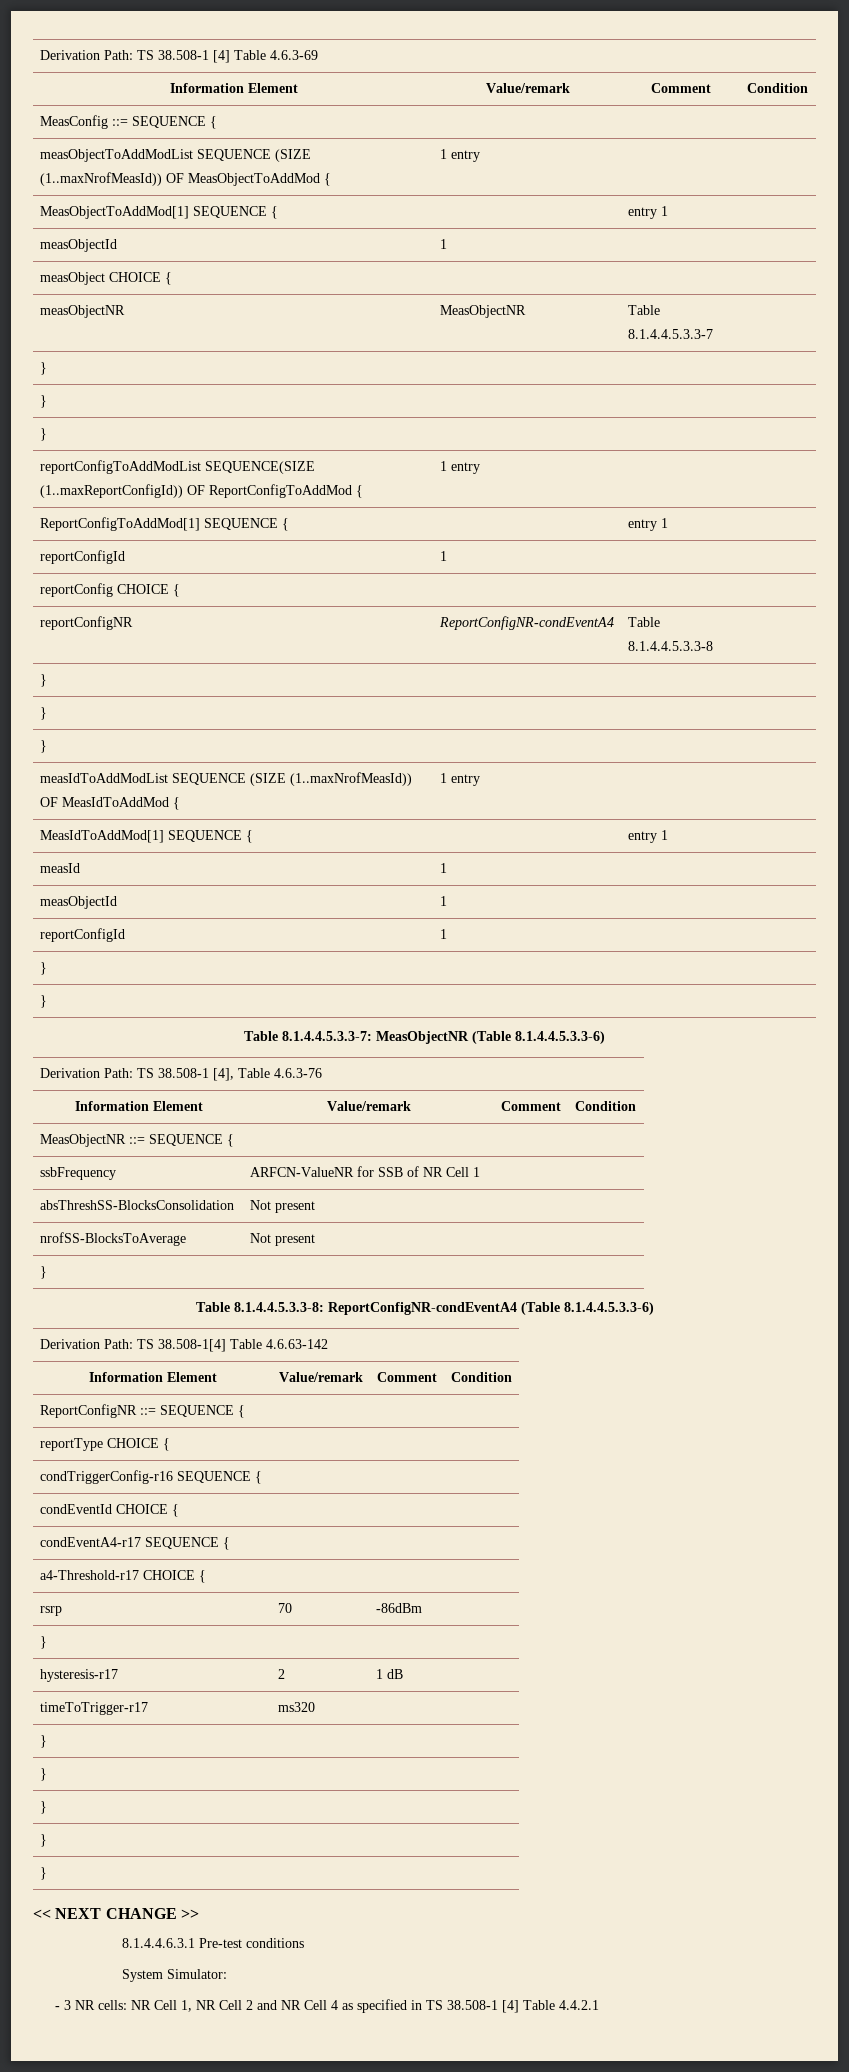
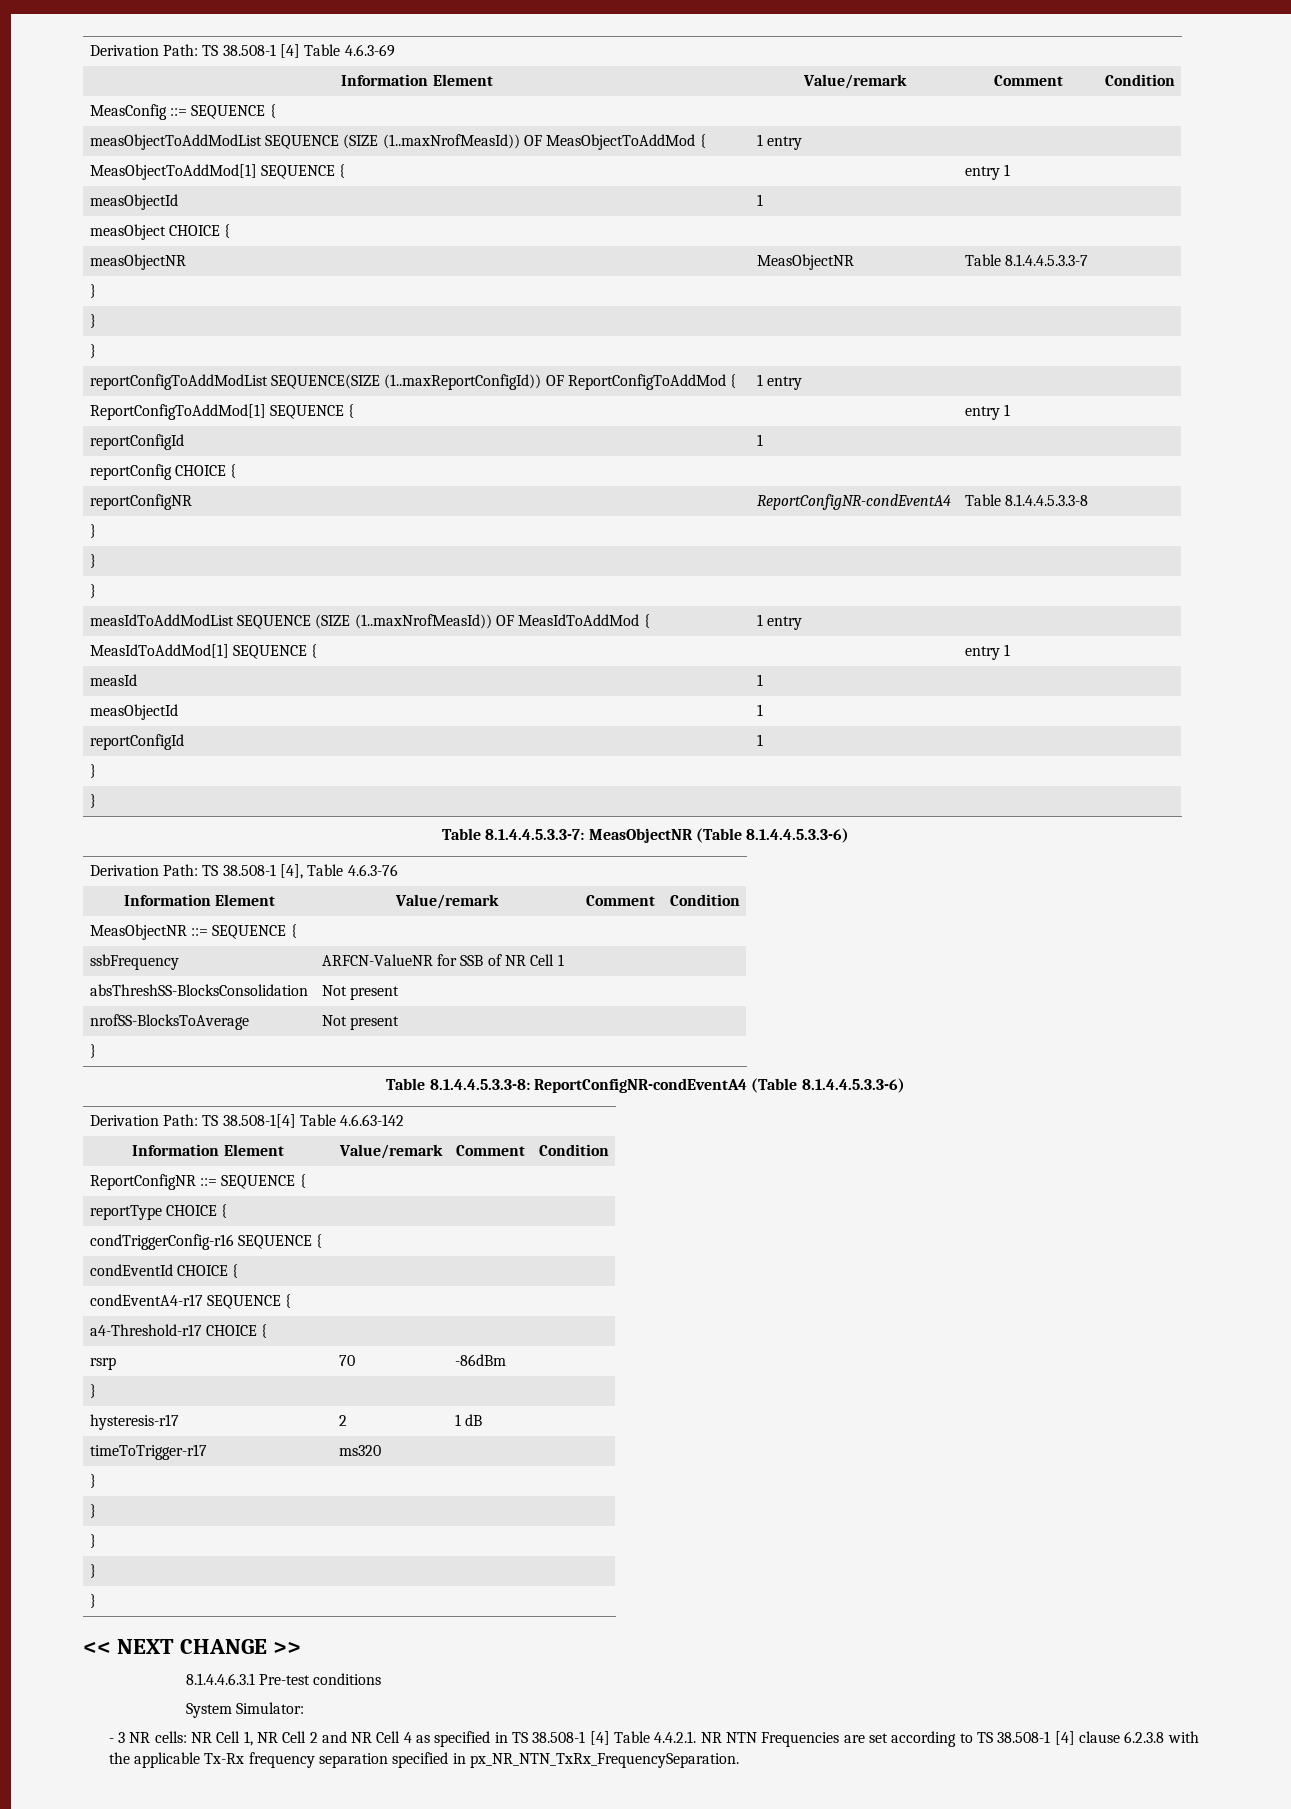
[559,2000,600,2010] 4.4.2.1 -> [654,1731,1199,1747] [108,1752,739,1768] 4.4.2.1. NR NTN Frequencies are set according to TS 38.508-1 [4] clause 6.2.3.8 with the applicable Tx-Rx frequency separation specified in px_NR_NTN_TxRx_FrequencySeparation.

